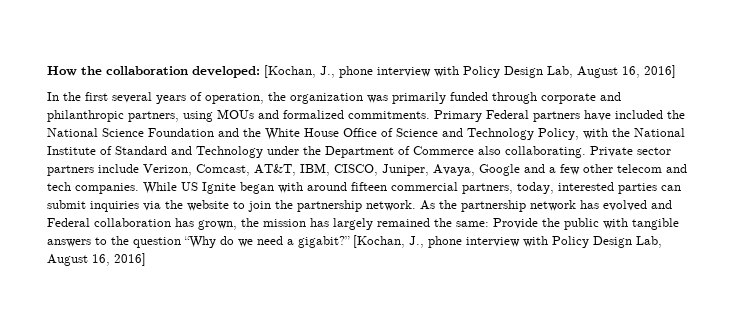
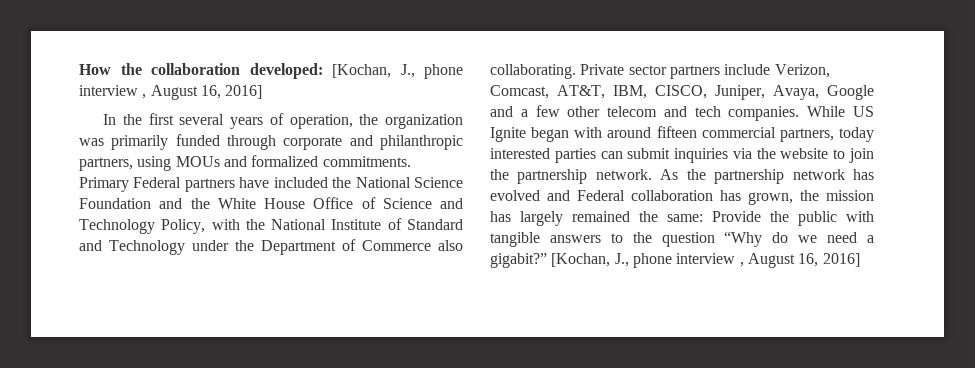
[434,66,573,78] with Policy Design Lab, -> [142,94,147,99] ,
[517,182,554,194] today, -> [839,127,874,142] today
[523,236,662,248] with Policy Design Lab, -> [739,262,744,267] ,

